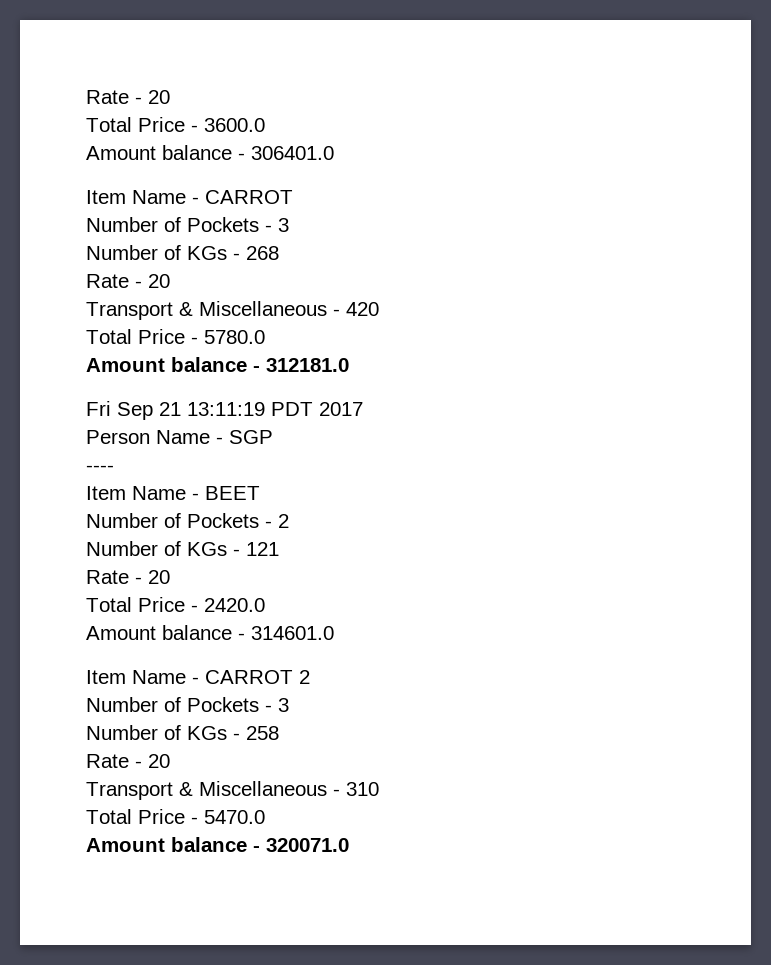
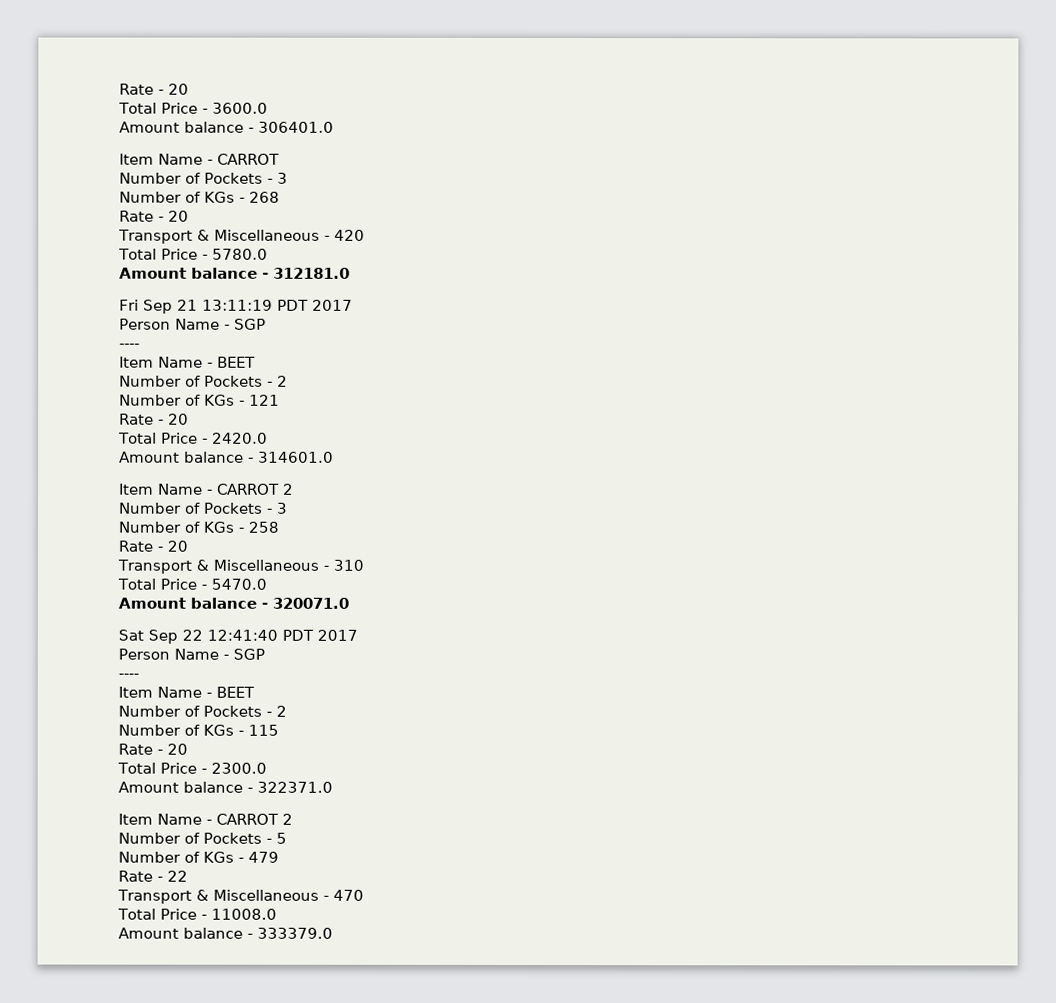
(349, 845) none -> [118,629,358,644] [118,648,265,660] [118,673,139,679] [118,686,255,698] [118,705,287,717] [118,724,279,736] [118,743,188,755] [117,762,267,774] [118,781,333,793] [118,813,293,825] [118,832,287,844] [118,851,279,863] [118,870,188,882] [117,889,364,904] [117,908,277,920] [118,927,333,939] // Sat Sep 22 12:41:40 PDT 2017 // Person Name - SGP // ---- // Item Name - BEET // Number of Pockets - 2 // Number of KGs - 115 // Rate - 20 // Total Price - 2300.0 // Amount balance - 322371.0 // Item Name - CARROT 2 // Number of Pockets - 5 // Number of KGs - 479 // Rate - 22 // Transport & Miscellaneous - 470 // Total Price - 11008.0 // Amount balance - 333379.0

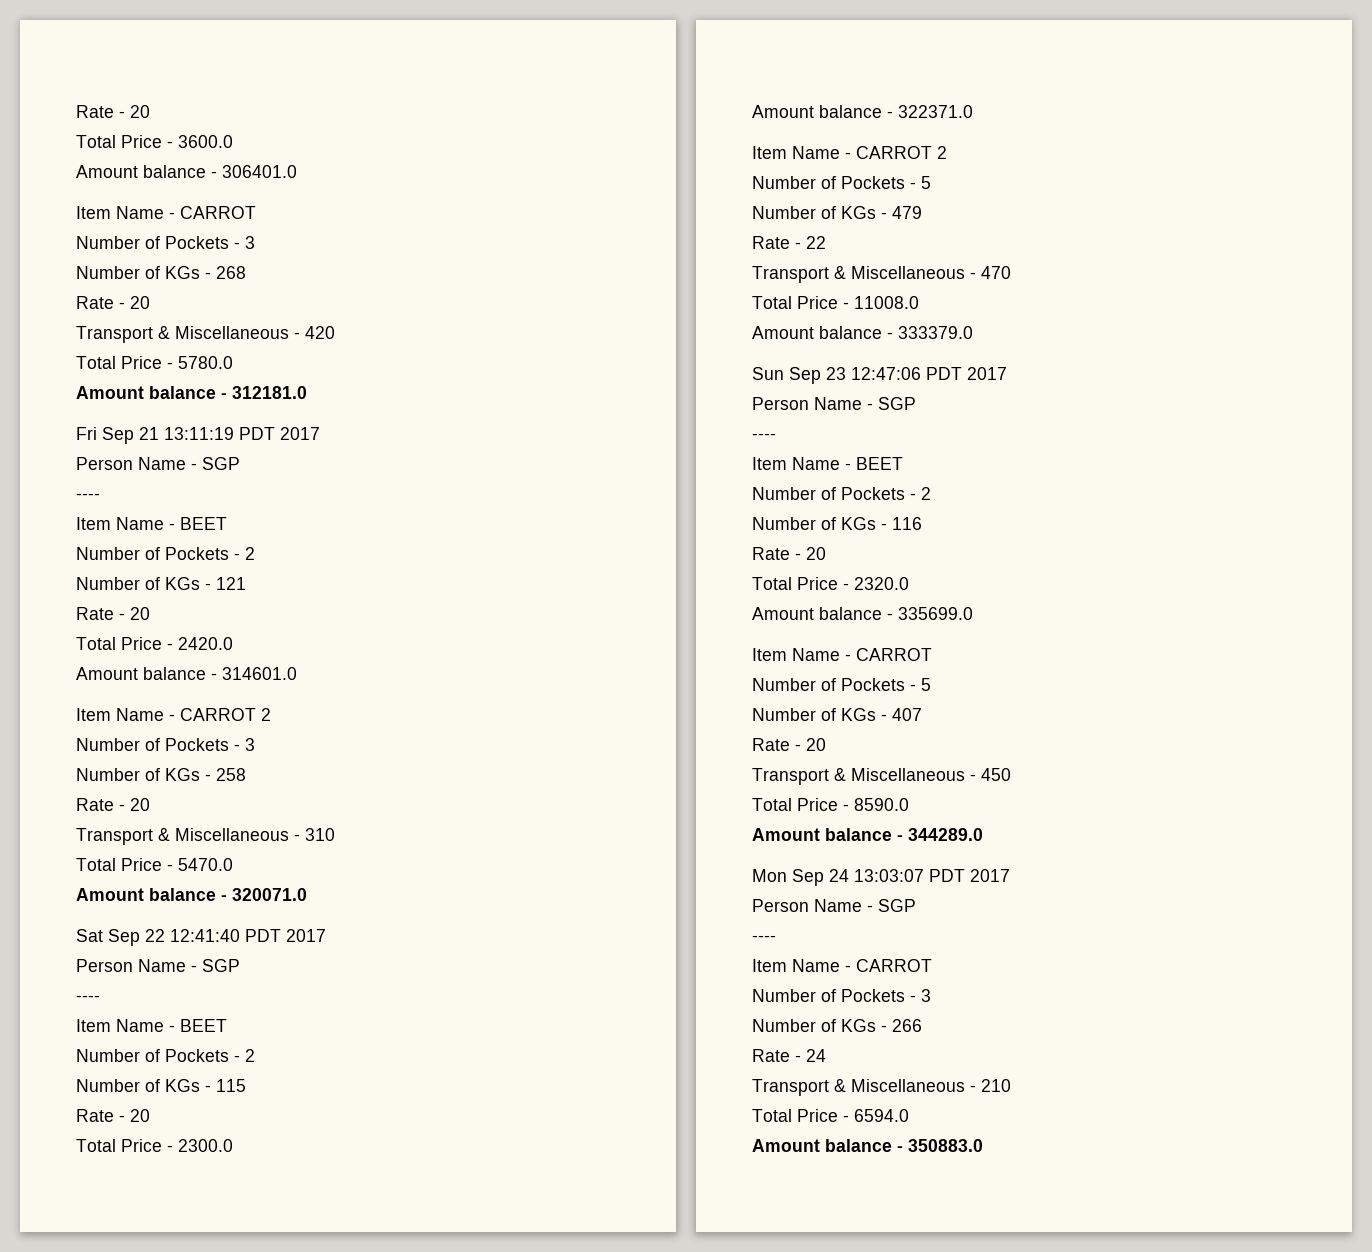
(333, 933) none -> [752,367,1007,384] [752,397,916,410] [752,433,776,440] [752,457,903,470] [752,487,931,500] [752,517,922,530] [752,547,826,560] [752,577,909,590] [752,607,973,620] [752,648,932,661] [752,678,931,691] [752,708,922,721] [752,738,826,751] [752,768,1011,785] [752,798,909,811] [752,828,983,841] [752,869,1010,886] [752,899,916,912] [752,935,776,942] [752,959,932,972] [752,989,931,1002] [752,1019,922,1032] [752,1049,826,1062] [752,1079,1011,1096] [752,1109,909,1122] [752,1139,983,1152] // Sun Sep 23 12:47:06 PDT 2017 // Person Name - SGP // ---- // Item Name - BEET // Number of Pockets - 2 // Number of KGs - 116 // Rate - 20 // Total Price - 2320.0 // Amount balance - 335699.0 // Item Name - CARROT // Number of Pockets - 5 // Number of KGs - 407 // Rate - 20 // Transport & Miscellaneous - 450 // Total Price - 8590.0 // Amount balance - 344289.0 // Mon Sep 24 13:03:07 PDT 2017 // Person Name - SGP // ---- // Item Name - CARROT // Number of Pockets - 3 // Number of KGs - 266 // Rate - 24 // Transport & Miscellaneous - 210 // Total Price - 6594.0 // Amount balance - 350883.0

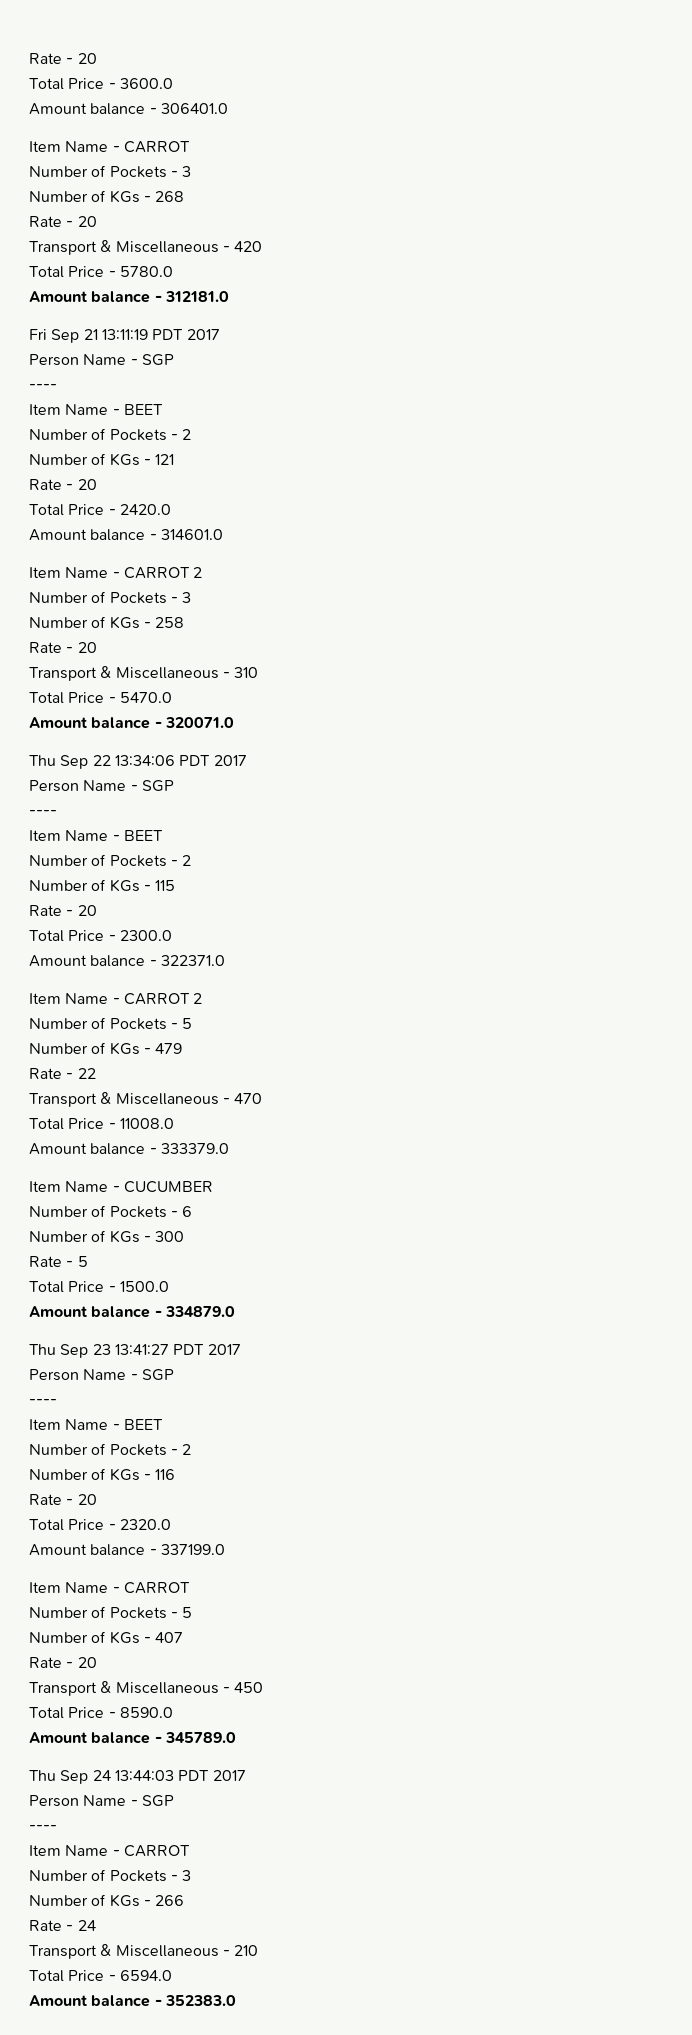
[76,929,103,942] Sat -> [29,755,56,766] Thu
[170,929,240,942] 12:41:40 -> [114,755,175,766] 13:34:06
[752,367,784,380] Sun -> [29,1181,213,1193] [29,1205,193,1218] [29,1230,185,1243] [29,1256,88,1267] [29,1281,169,1293] [29,1306,235,1318] [29,1344,56,1355] Item Name - CUCUMBER // Number of Pockets - 6 // Number of KGs - 300 // Rate - 5 // Total Price - 1500.0 // Amount balance - 334879.0 // Thu
[851,367,921,380] 12:47:06 -> [114,1344,169,1355] 13:41:27
[898,607,973,620] 335699.0 -> [160,1544,225,1555] 337199.0
[908,828,983,841] [752,869,787,882] 344289.0 // Mon -> [164,1732,236,1743] [29,1770,56,1781] 345789.0 // Thu
[854,869,924,882] 13:03:07 -> [114,1770,174,1781] 13:44:03
[908,1139,983,1152] 350883.0 -> [164,1995,236,2006] 352383.0

